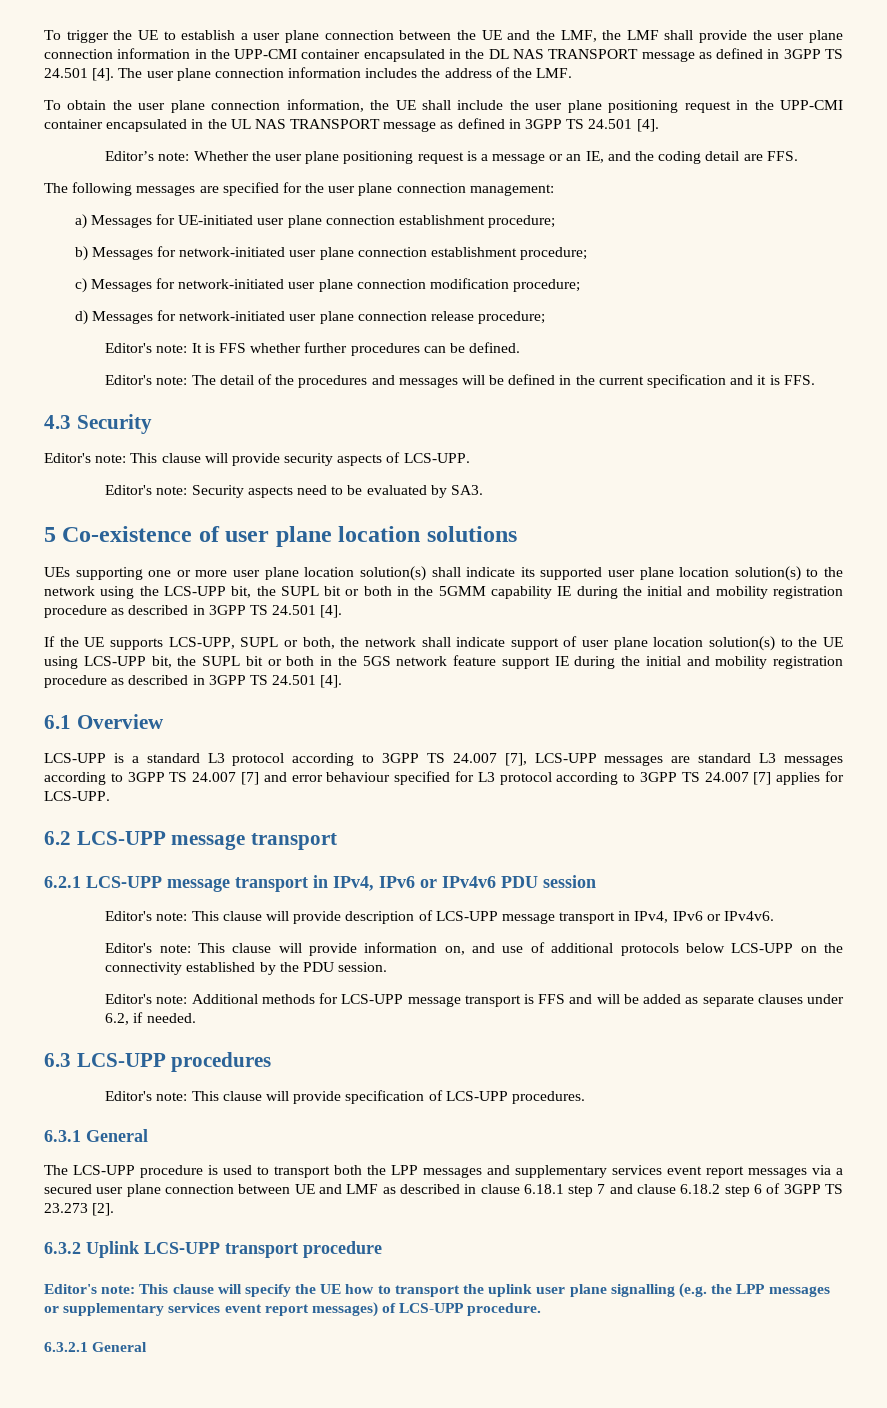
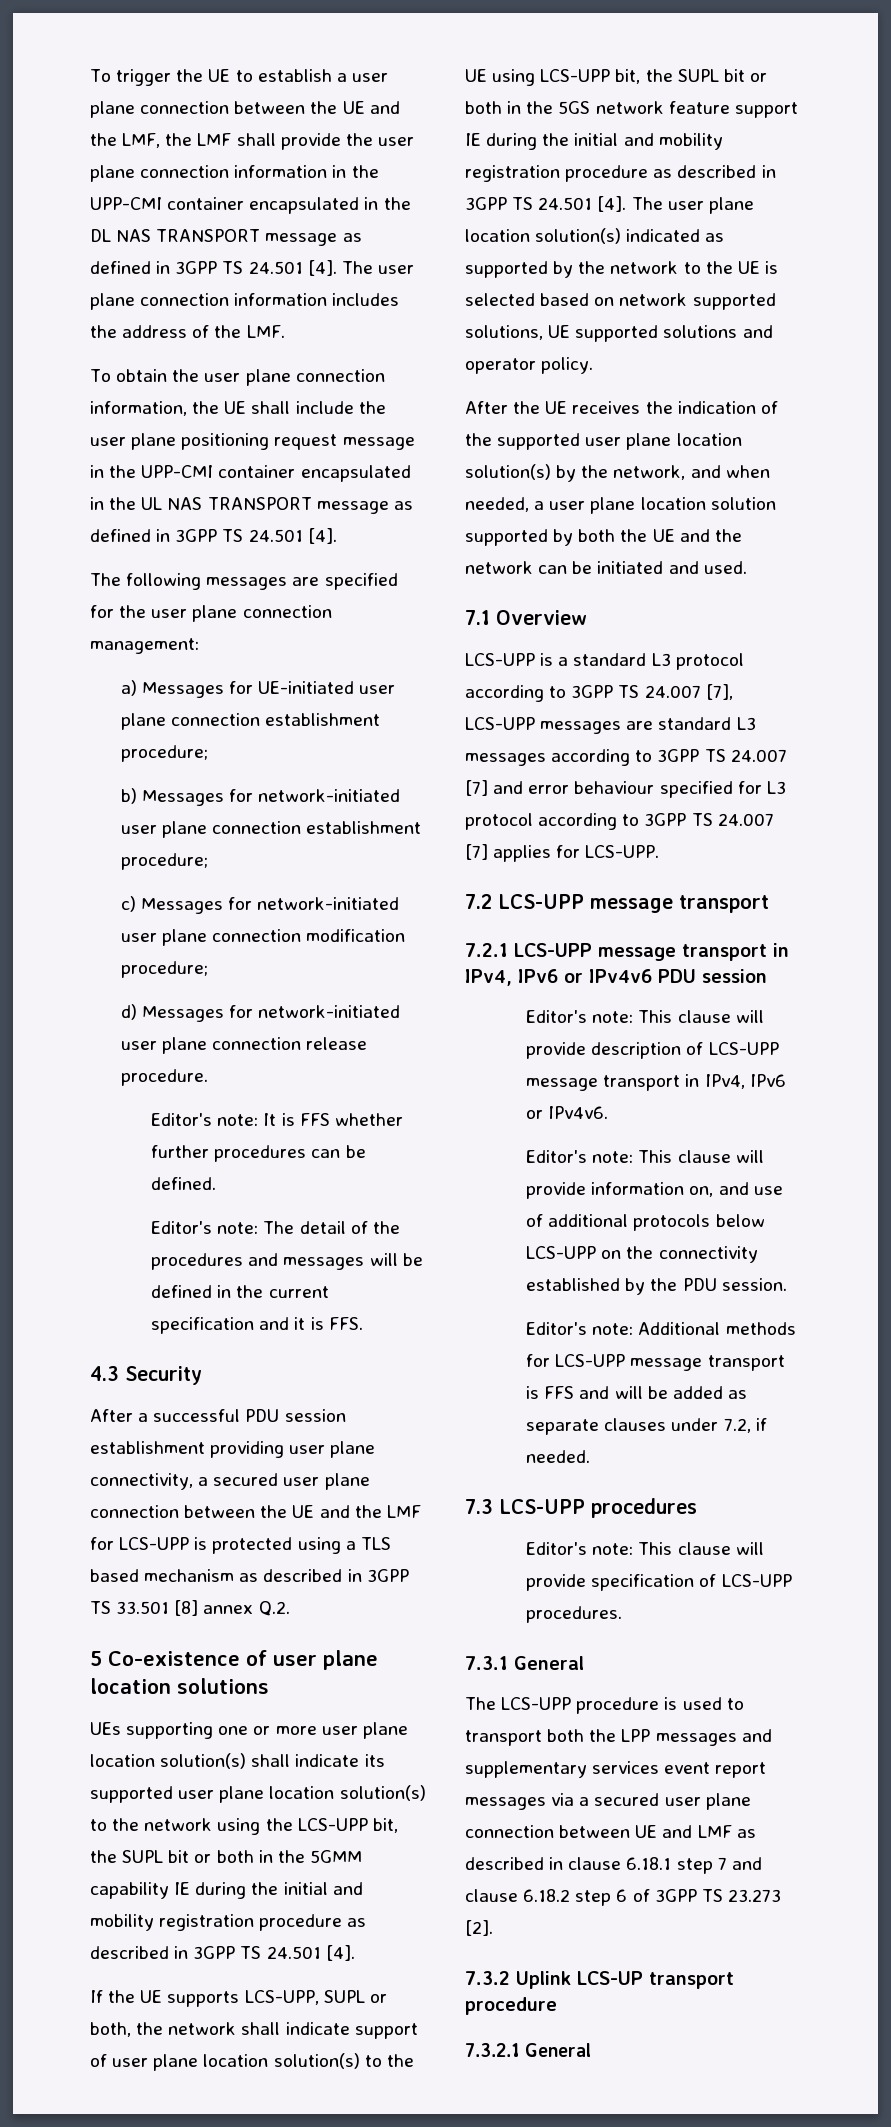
(731, 107) none -> [342,437,415,450] message
[105,151,798,164] // Editor’s note: Whether the user plane positioning request is a message or an IE, and the coding detail are FFS. -> (337, 536) none
[478,311,546,324] procedure; -> [120,1069,208,1086] procedure.
[44,452,470,466] [105,485,483,498] Editor's note: This clause will provide security aspects of LCS-UPP. // Editor's note: Security aspects need to be evaluated by SA3. -> [90,1409,346,1422] [90,1441,376,1458] [90,1473,370,1490] [90,1505,421,1518] [90,1537,391,1554] [90,1569,409,1582] [90,1600,290,1616] After a successful PDU session establishment providing user plane connectivity, a secured user plane connection between the UE and the LMF for LCS-UPP is protected using a TLS based mechanism as described in 3GPP TS 33.501 [8] annex Q.2.
[44,715,71,729] // 6.1 -> [631,197,754,214] [465,228,725,244] [465,261,778,278] [465,293,776,310] [465,325,773,342] [465,357,594,374] [465,401,778,414] [465,433,742,450] [465,464,770,482] [465,497,776,514] [465,529,742,546] [465,561,747,574] [465,610,490,625] The user plane location solution(s) indicated as supported by the network to the UE is selected based on network supported solutions, UE supported solutions and operator policy. // After the UE receives the indication of the supported user plane location solution(s) by the network, and when needed, a user plane location solution supported by both the UE and the network can be initiated and used. // 7.1
[44,831,71,845] 6.2 -> [465,894,492,909] 7.2
[44,876,81,888] 6.2.1 -> [465,943,508,957] 7.2.1
[105,1013,130,1025] 6.2, -> [723,1418,751,1433] 7.2,
[44,1053,71,1067] 6.3 -> [465,1499,493,1514] 7.3
[44,1130,81,1142] 6.3.1 -> [465,1656,508,1670] 7.3.1
[44,1241,220,1258] 6.3.2 Uplink LCS-UPP -> [465,1971,643,1989] 7.3.2 Uplink LCS-UP
[44,1283,830,1298] [44,1302,542,1317] [44,1342,88,1352] Editor's note: This clause will specify the UE how to transport the uplink user plane signalling (e.g. the LPP messages or supplementary services event report messages) of LCS-UPP procedure. // 6.3.2.1 -> [465,2043,520,2057] 7.3.2.1

